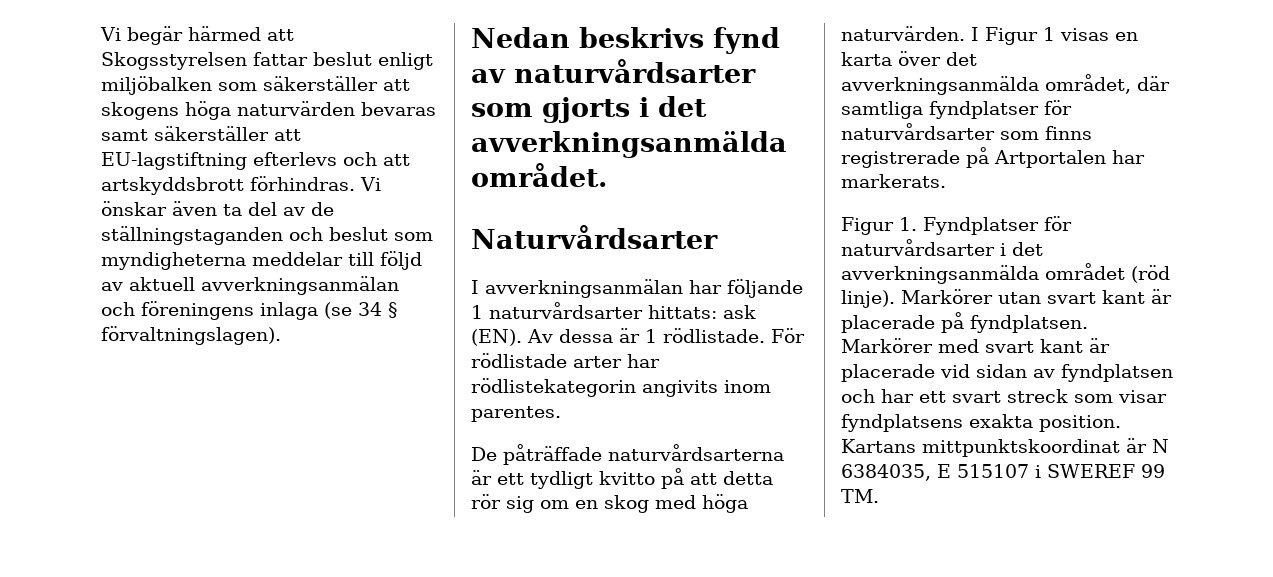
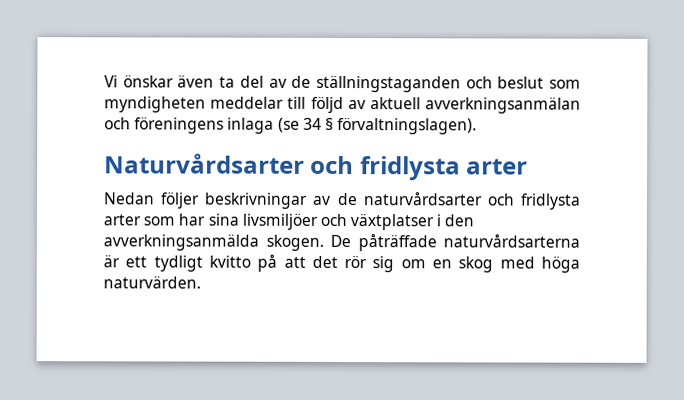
[100,26,294,45] [101,52,433,70] [101,76,410,95] [101,101,436,120] [101,126,301,141] [101,152,410,170] [101,176,381,195] Vi begär härmed att Skogsstyrelsen fattar beslut enligt miljöbalken som säkerställer att skogens höga naturvärden bevaras samt säkerställer att EU-lagstiftning efterlevs och att artskyddsbrott förhindras. Vi -> [104,75,118,88] Vi
[101,252,246,270] myndigheterna -> [104,96,206,113] myndigheten
[471,27,780,54] [471,59,756,83] [471,96,707,123] [471,131,787,158] [471,163,607,187] [471,225,718,249] [471,279,803,298] [471,302,756,319] [471,328,805,346] [471,353,660,368] [471,378,771,397] [471,406,561,422] Nedan beskrivs fynd av naturvårdsarter som gjorts i det avverkningsanmälda området. // Naturvårdsarter // I avverkningsanmälan har följande 1 naturvårdsarter hittats: ask (EN). Av dessa är 1 rödlistade. För rödlistade arter har rödlistekategorin angivits inom parentes. // -> [104,153,529,181] [103,192,581,210] [103,213,475,231] [103,234,324,251] Naturvårdsarter och fridlysta arter // Nedan följer beskrivningar av de naturvårdsarter och fridlysta arter som har sina livsmiljöer och växtplatser i den avverkningsanmälda skogen.
[723,471,773,485] detta -> [311,255,338,268] det
[971,27,1138,45] [841,51,977,66] [841,74,1170,95] [841,100,1072,119] [841,123,1092,140] [841,147,1145,168] [841,174,946,188] [841,216,1072,235] [841,239,1043,256] [841,263,1170,284] [841,289,1172,308] [841,312,1088,333] [841,338,1110,353] [841,364,1173,382] [841,389,1167,403] [841,414,1121,432] [841,438,1169,457] [841,464,1165,481] [841,489,879,503] I Figur 1 visas en karta över det avverkningsanmälda området, där samtliga fyndplatser för naturvårdsarter som finns registrerade på Artportalen har markerats. // Figur 1. Fyndplatser för naturvårdsarter i det avverkningsanmälda området (röd linje). Markörer utan svart kant är placerade på fyndplatsen. Markörer med svart kant är placerade vid sidan av fyndplatsen och har ett svart streck som visar fyndplatsens exakta position. Kartans mittpunktskoordinat är N 6384035, E 515107 i SWEREF 99 TM. -> (201, 282) none

